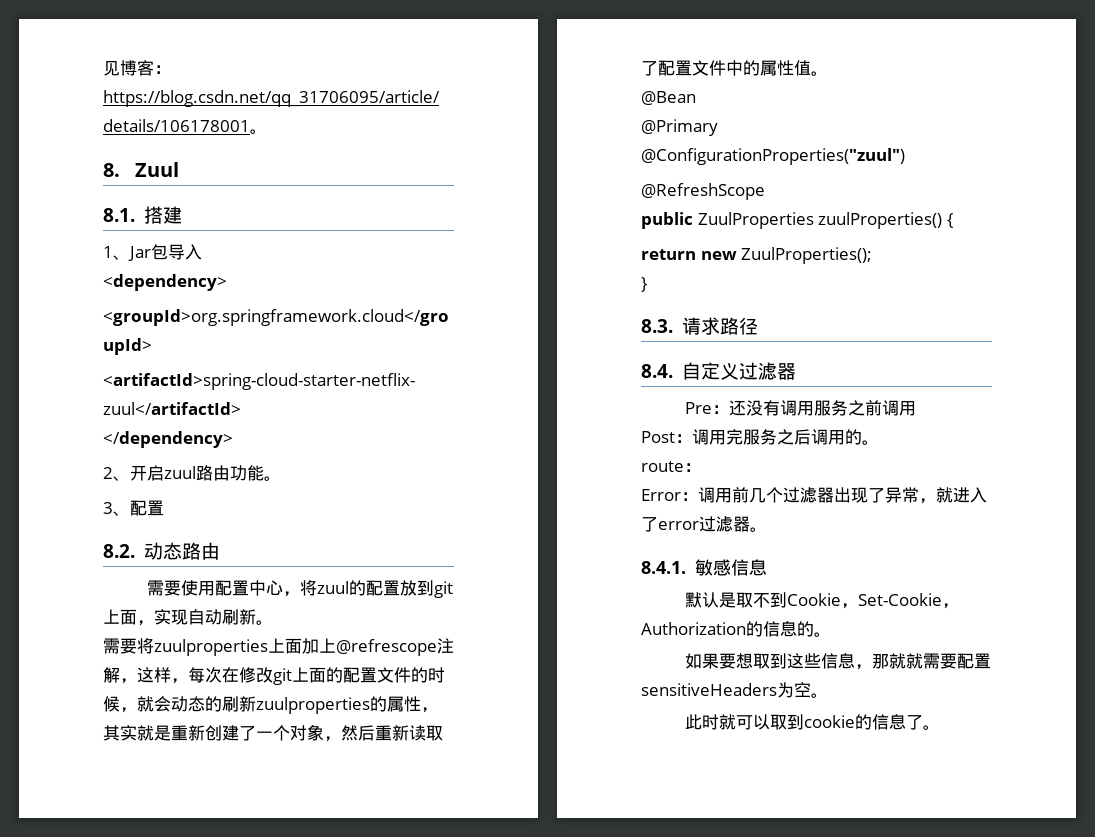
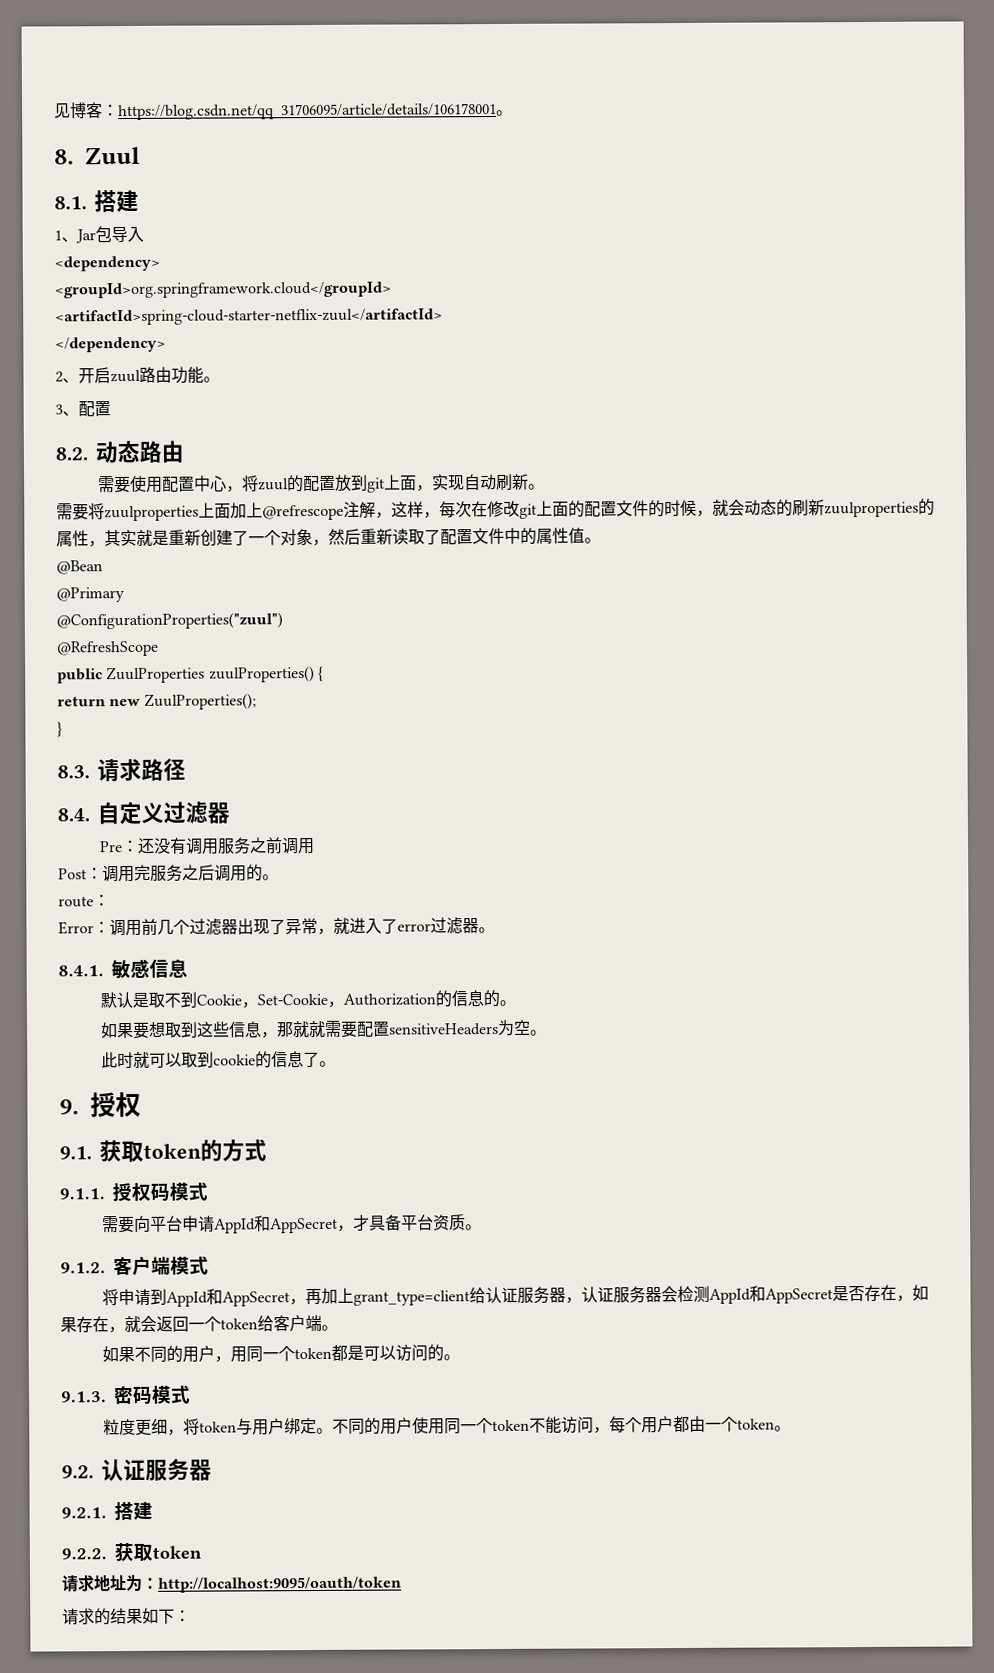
(941, 727) none -> [59,1091,141,1118] [59,1139,267,1163] [59,1182,208,1202] [101,1214,482,1234] [60,1255,209,1276] [101,1284,929,1307] [60,1314,338,1334] [101,1344,460,1363] [60,1385,191,1405] [102,1415,791,1436] [61,1458,212,1482] [61,1501,153,1521] [61,1541,202,1563] [61,1574,402,1593] [62,1607,191,1626] // 9.授权 // 9.1.获取token的方式 // 9.1.1.授权码模式 // 需要向平台申请AppId和AppSecret，才具备平台资质。 // 9.1.2.客户端模式 // 将申请到AppId和AppSecret，再加上grant_type=client给认证服务器，认证服务器会检测AppId和AppSecret是否存在，如果存在，就会返回一个token给客户端。 // 如果不同的用户，用同一个token都是可以访问的。 // 9.1.3.密码模式 // 粒度更细，将token与用户绑定。不同的用户使用同一个token不能访问，每个用户都由一个token。 // 9.2.认证服务器 // 9.2.1.搭建 // 9.2.2.获取token // 请求地址为：http://localhost:9095/oauth/token // 请求的结果如下：

